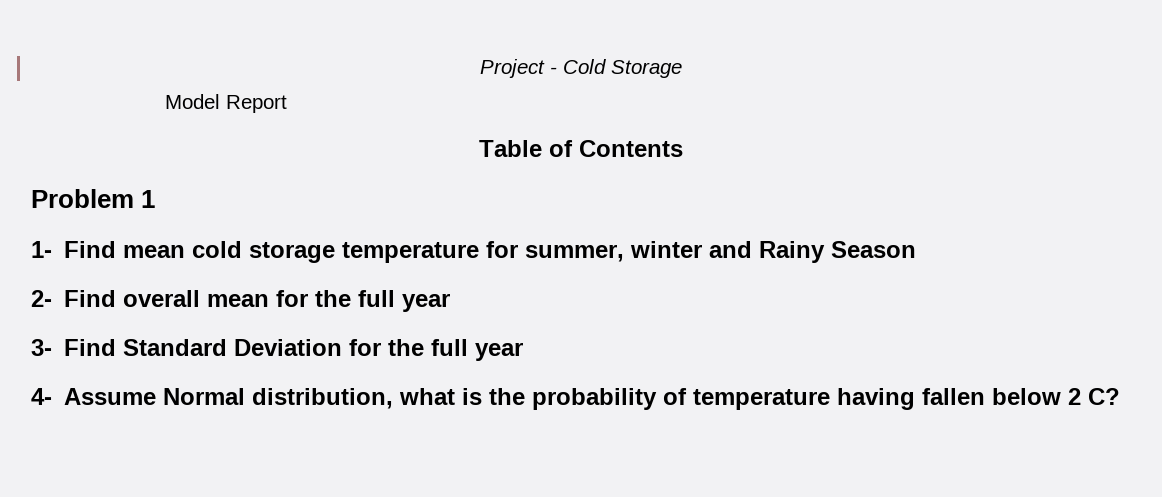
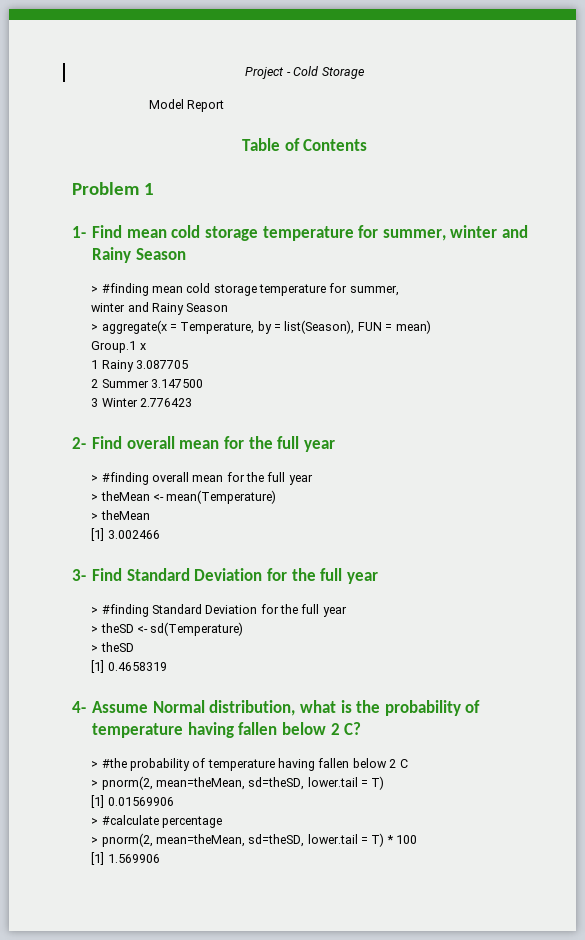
(917, 249) none -> [91,283,399,296] [91,302,229,315] [91,320,431,334] [91,341,146,353] [91,360,188,372] [91,379,203,388] [91,398,192,407] // > #finding mean cold storage temperature for summer, // winter and Rainy Season // > aggregate(x = Temperature, by = list(Season), FUN = mean) // Group.1 x // 1 Rainy 3.087705 // 2 Summer 3.147500 // 3 Winter 2.776423
(451, 303) none -> [91,472,313,485] [91,490,277,504] [91,510,150,520] [91,528,160,541] // > #finding overall mean for the full year // > theMean <- mean(Temperature) // > theMean // [1] 3.002466
(524, 352) none -> [91,604,347,617] [91,622,244,636] [91,642,134,652] [91,660,167,673] // > #finding Standard Deviation for the full year // > theSD <- sd(Temperature) // > theSD // [1] 0.4658319
(1121, 396) none -> [91,758,408,771] [91,776,385,790] [91,795,174,808] [91,815,222,828] [91,833,418,847] [91,852,160,865] // > #the probability of temperature having fallen below 2 C // > pnorm(2, mean=theMean, sd=theSD, lower.tail = T) // [1] 0.01569906 // > #calculate percentage // > pnorm(2, mean=theMean, sd=theSD, lower.tail = T) * 100 // [1] 1.569906

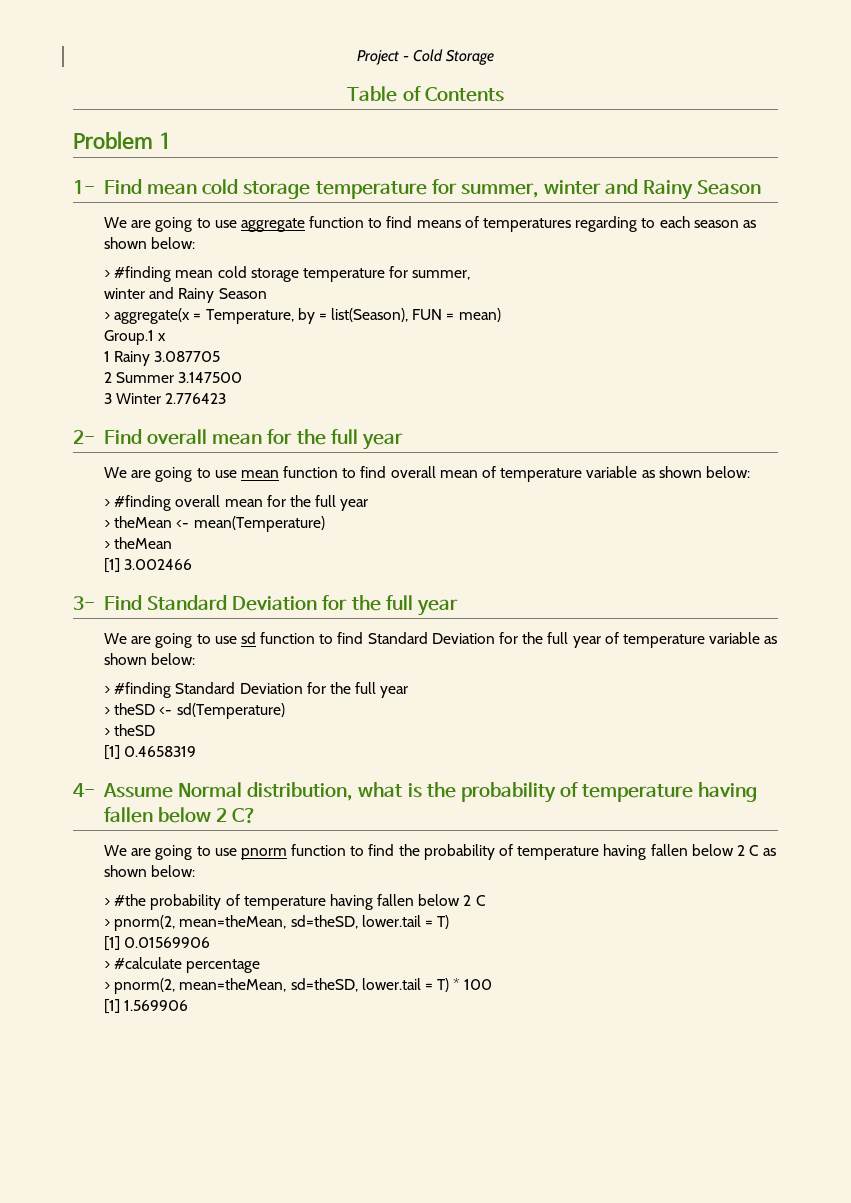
[148,99,224,112] // Model Report -> (495, 57) none
(186, 254) none -> [103,216,756,232] [103,237,196,249] // We are going to use aggregate function to find means of temperatures regarding to each season as shown below:
(335, 446) none -> [103,466,750,482] // We are going to use mean function to find overall mean of temperature variable as shown below:
(378, 578) none -> [103,632,778,648] [103,653,196,665] // We are going to use sd function to find Standard Deviation for the full year of temperature variable as shown below:
(362, 728) none -> [103,844,777,860] [103,865,196,877] // We are going to use pnorm function to find the probability of temperature having fallen below 2 C as shown below:

